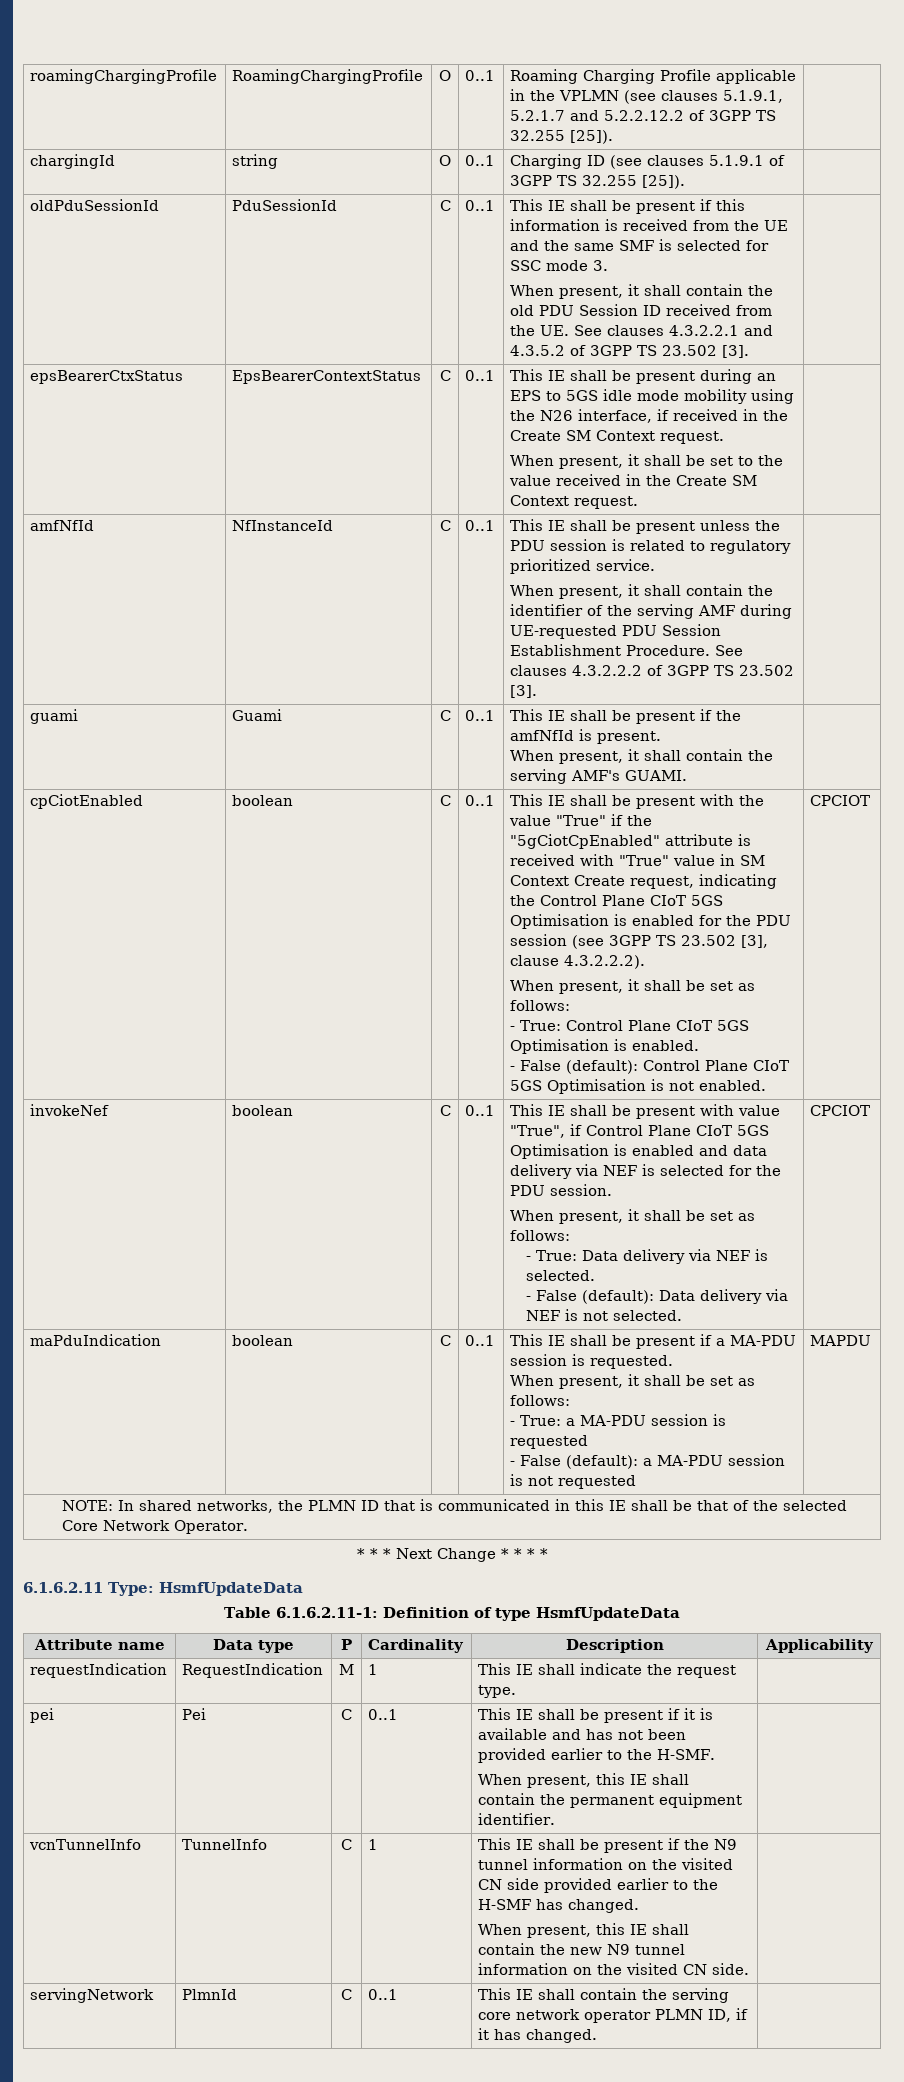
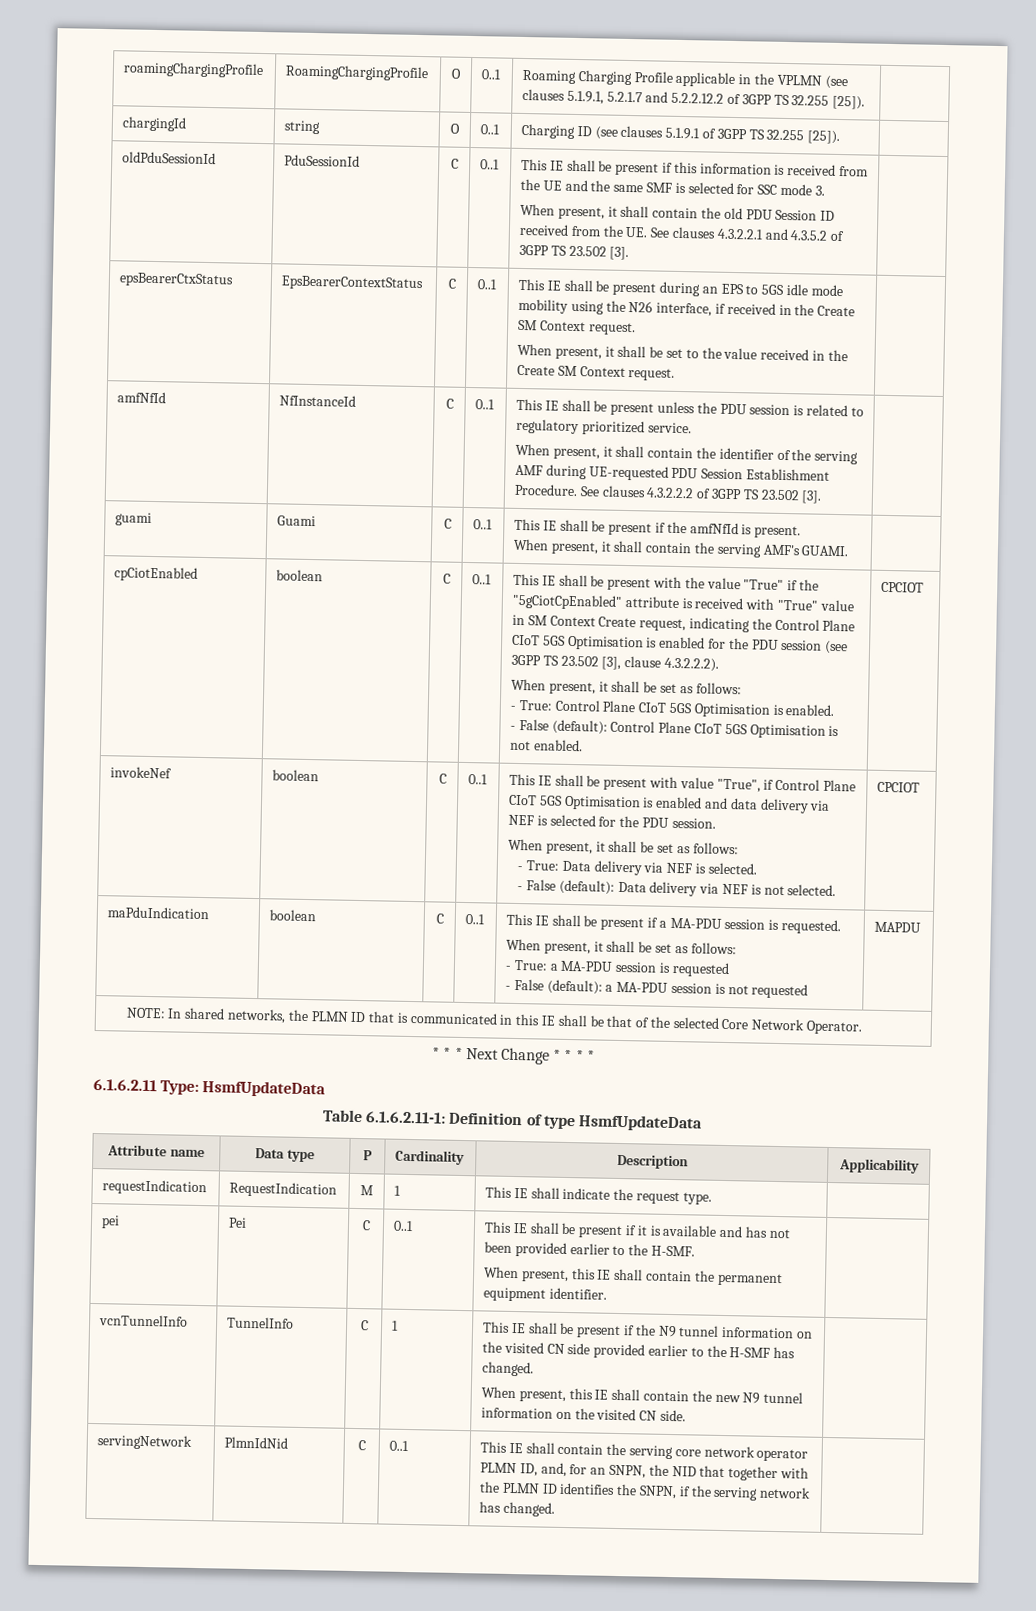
[182,1989,238,2000] PlmnId -> [224,1436,289,1449] PlmnIdNid
[736,2008,749,2020] [478,2028,490,2040] if it -> [540,1462,809,1482] [479,1481,812,1501] and, for an SNPN, the NID that together with the PLMN ID identifies the SNPN, if the serving network

